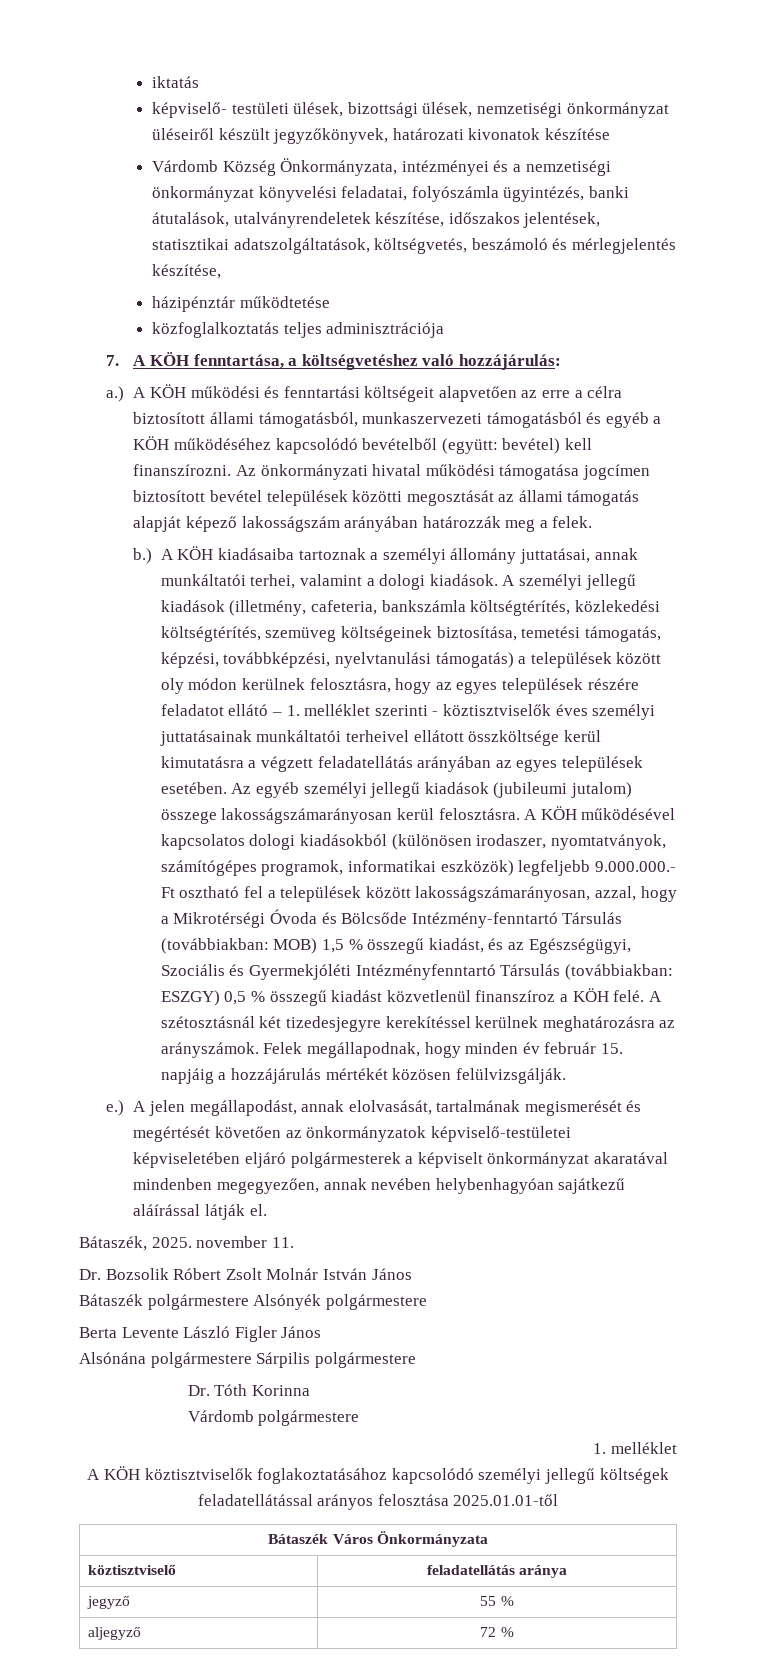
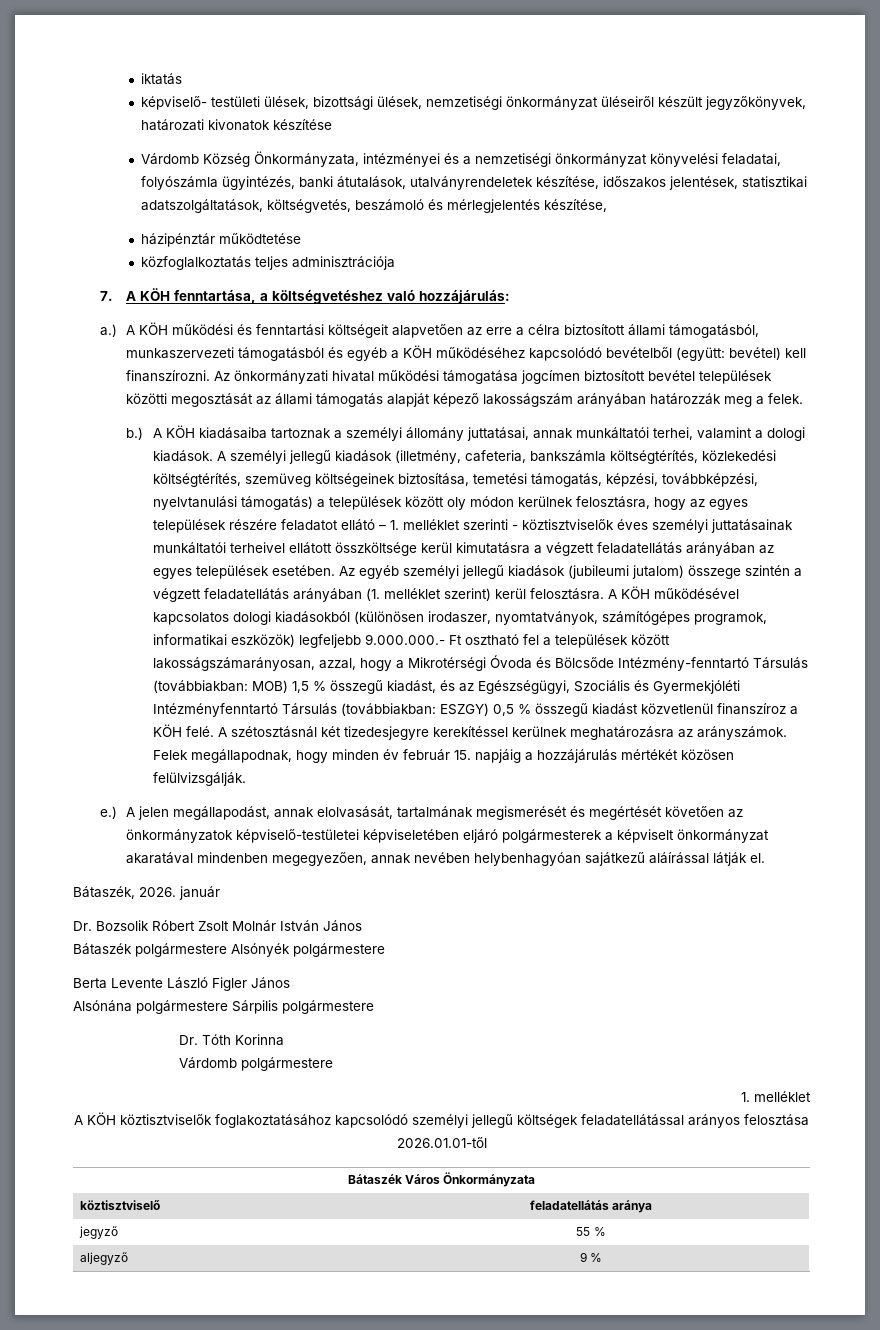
[221,808,393,824] lakosságszámarányosan -> [744,565,802,577] [152,588,491,602] szintén a végzett feladatellátás arányában (1. melléklet szerint)
[151,1236,294,1248] 2025. november 11. -> [139,886,220,900] 2026. január
[453,1494,559,1506] 2025.01.01-től -> [396,1137,487,1148] 2026.01.01-től
[480,1627,497,1637] 72 -> [579,1252,587,1262] 9

